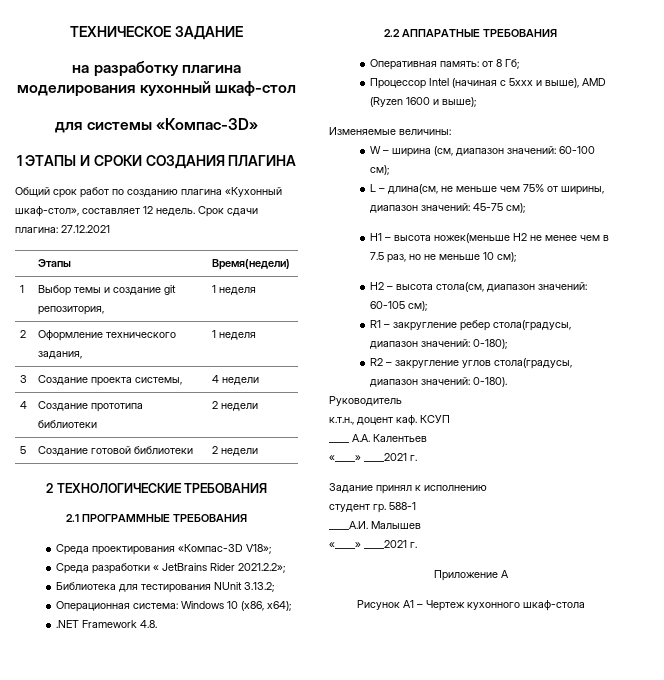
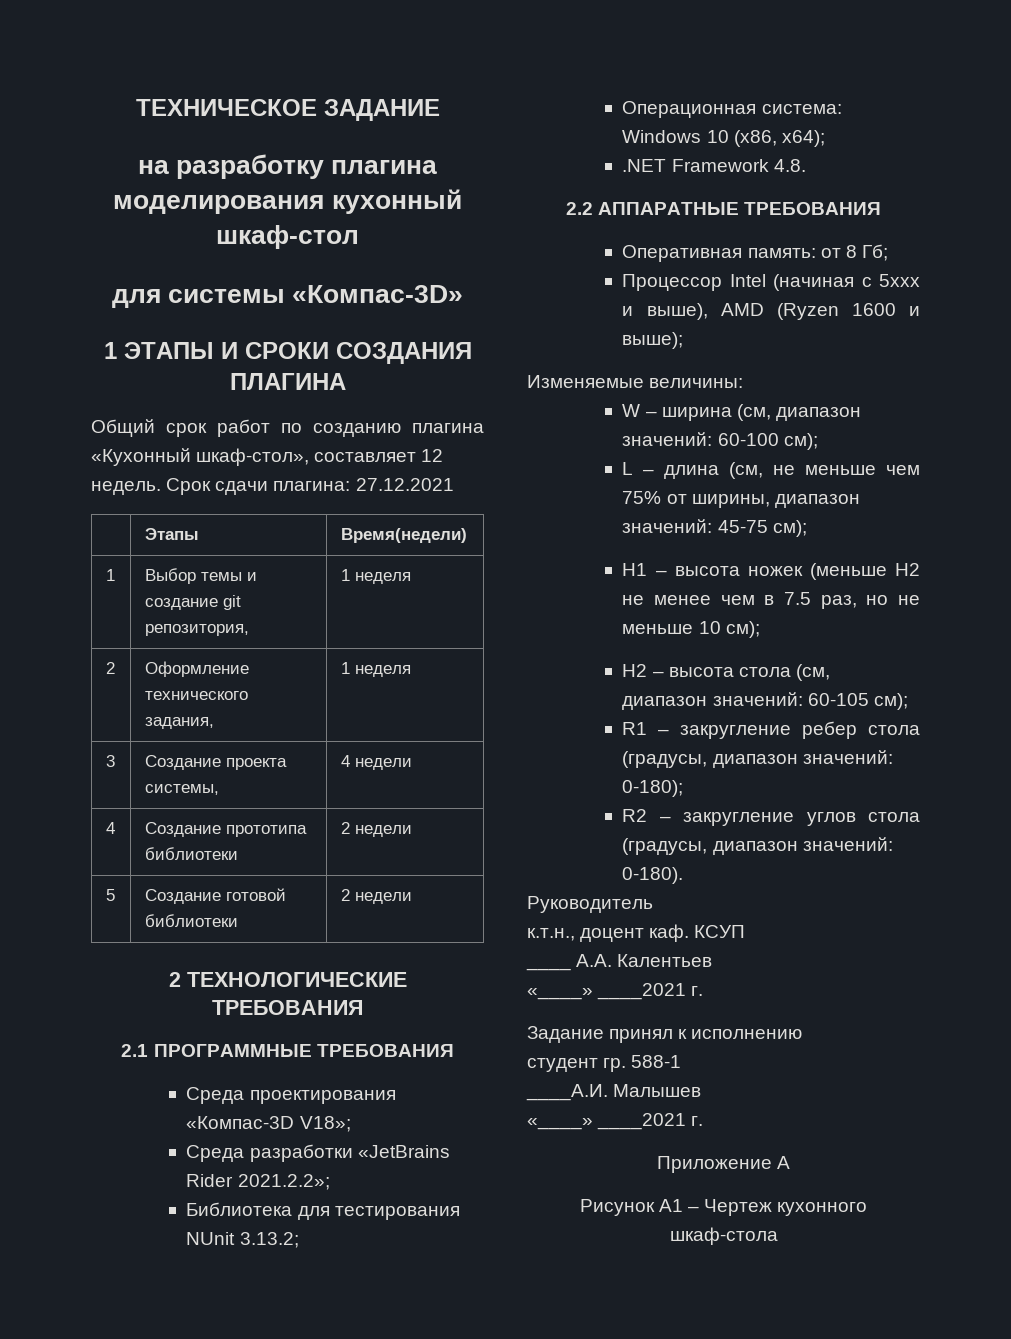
[153,563,208,571] « JetBrains -> [357,1145,450,1158] «JetBrains
[388,184,439,194] длина(см, -> [664,462,764,479] длина (см,
[434,233,511,243] ножек(меньше -> [747,563,887,580] ножек (меньше
[436,282,485,292] стола(см, -> [738,664,830,681] стола (см,
[493,320,572,331] стола(градусы, -> [868,725,920,735] [622,751,708,768] стола (градусы,
[494,358,573,369] стола(градусы, -> [868,812,920,822] [622,838,708,855] стола (градусы,

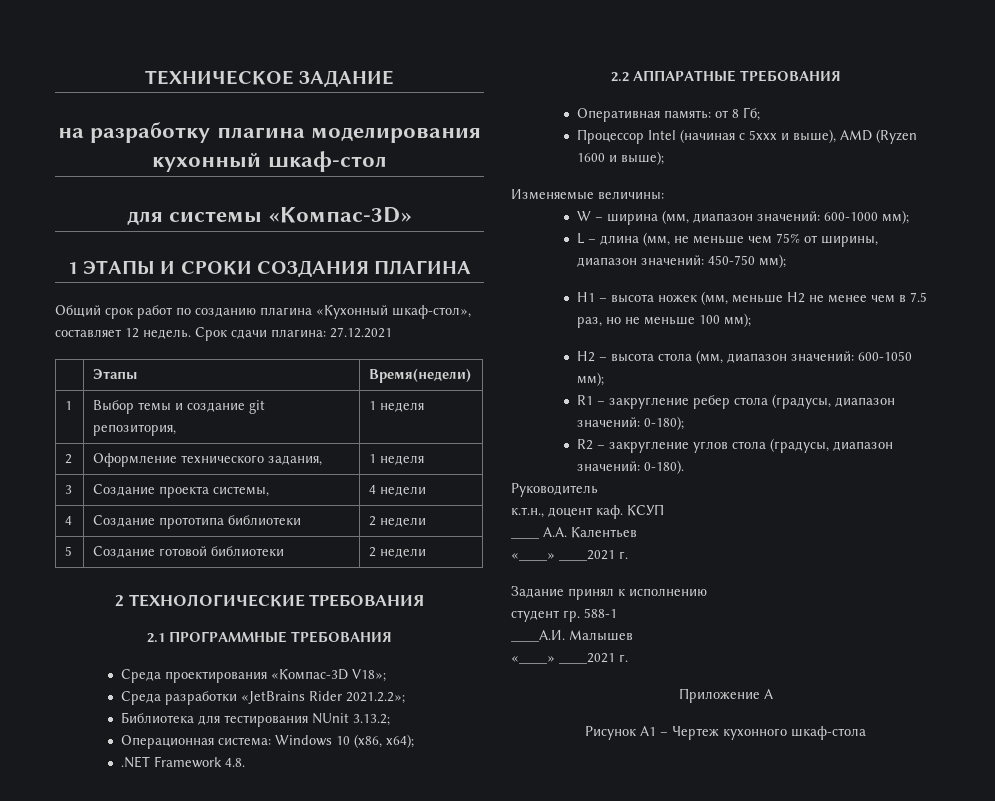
[736,404,861,421] [622,432,818,450] (см, диапазон значений: 60-100 см); -> [662,210,910,224] (мм, диапазон значений: 600-1000 мм);
[729,462,764,479] (см, -> [643,232,671,246] (мм,
[717,520,807,537] 45-75 см); -> [708,254,787,268] 450-750 мм);
[809,563,887,580] (меньше -> [701,291,784,305] (мм, меньше
[698,621,760,638] 10 см); -> [699,313,752,327] 100 мм);
[795,664,830,681] [622,692,908,710] (см, диапазон значений: 60-105 см); -> [696,350,913,364] [577,372,605,386] (мм, диапазон значений: 600-1050 мм);

